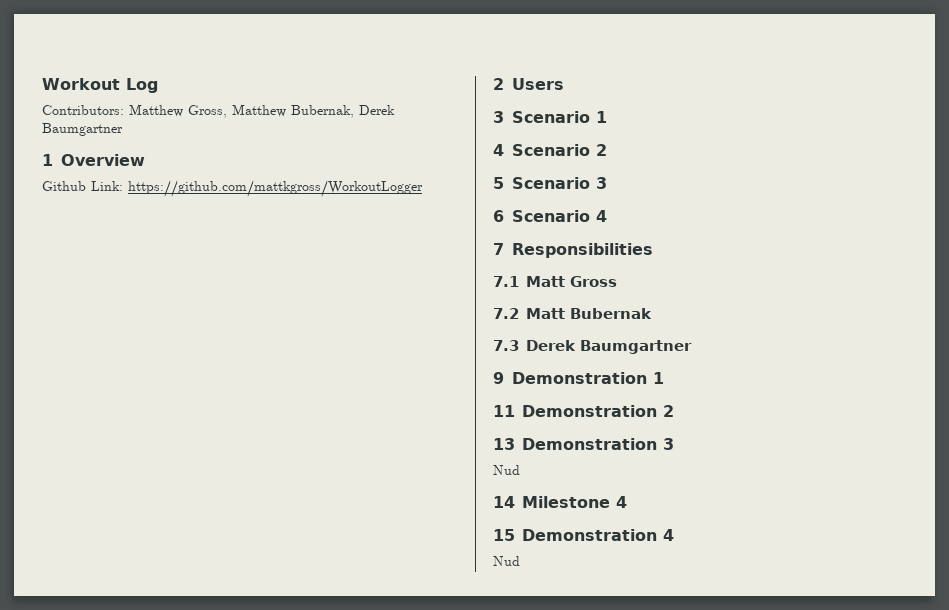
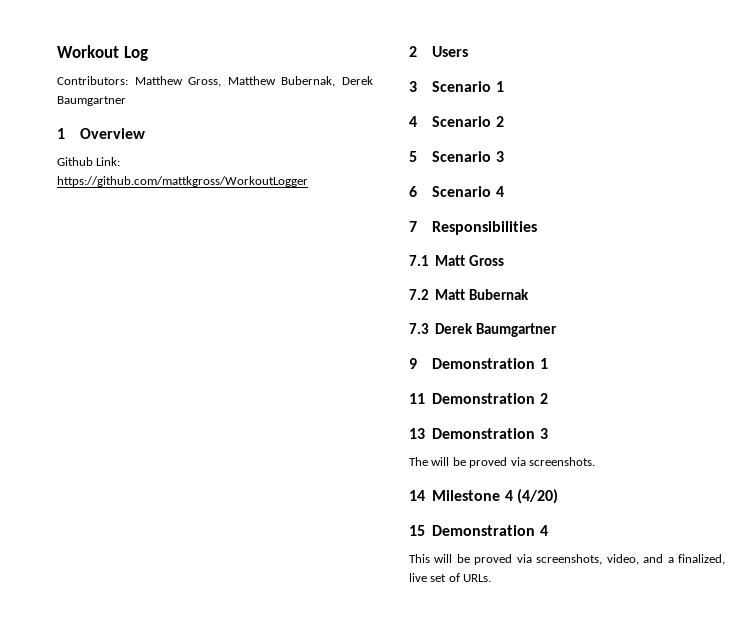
[493,465,520,475] Nud -> [409,457,595,468] The will be proved via screenshots.
(627, 502) none -> [516,489,558,504] (4/20)
[493,556,520,566] Nud -> [409,554,725,565] [409,573,492,582] This will be proved via screenshots, video, and a finalized, live set of URLs.

